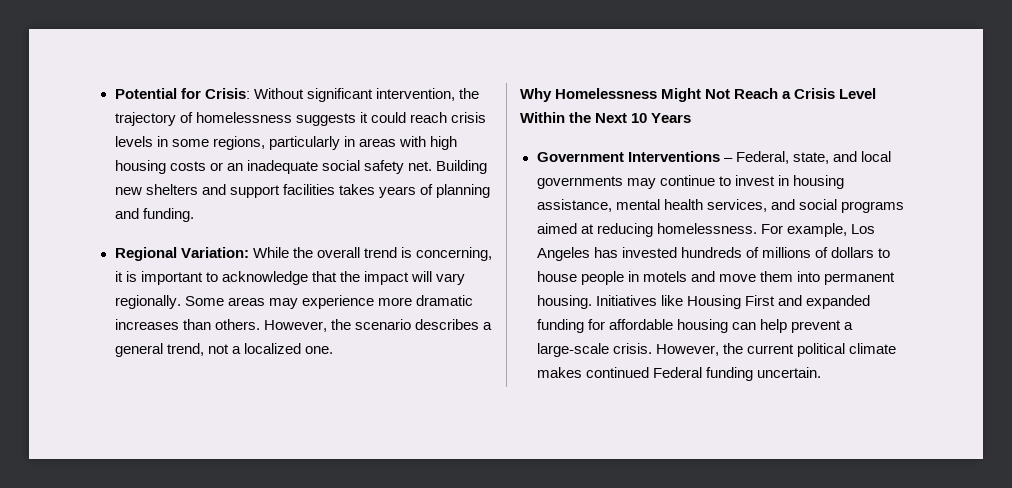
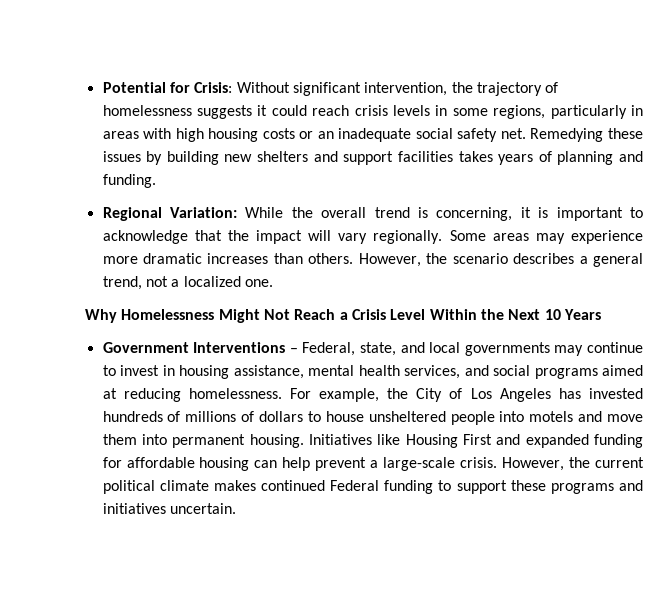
[435,160,487,174] Building -> [530,128,643,142] [102,151,219,165] Remedying these issues by building
(847, 230) none -> [387,388,463,402] the City of
[580,271,639,285] people in -> [368,411,525,425] unsheltered people into
(753, 374) none -> [438,480,643,494] [102,503,166,514] to support these programs and initiatives

